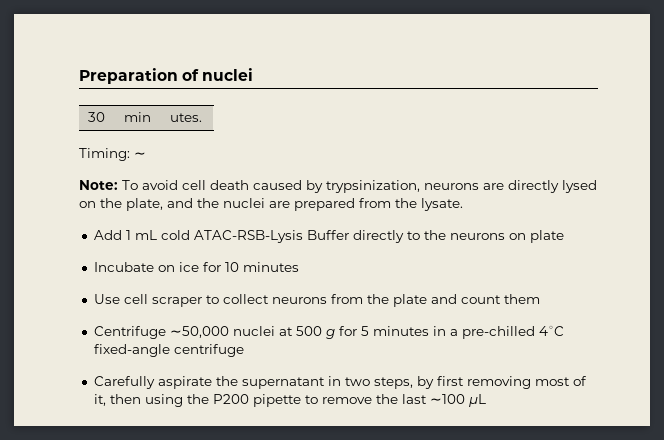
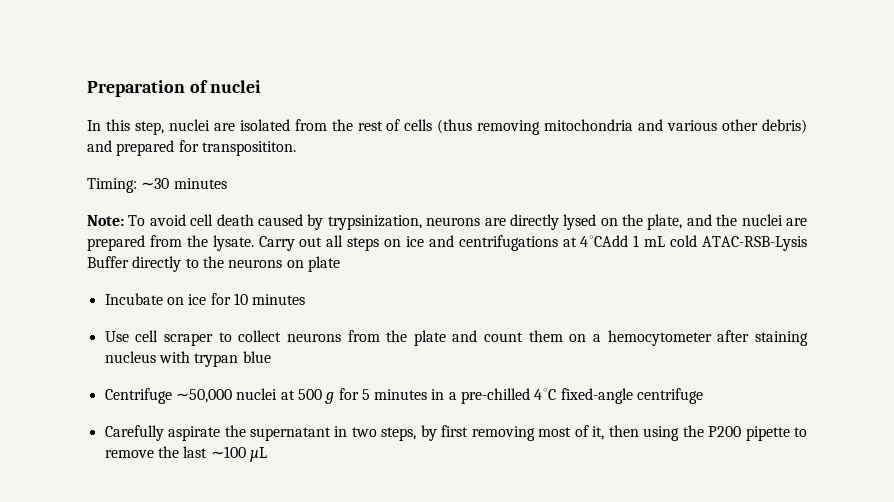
[88,112,106,122] [124,112,152,122] [170,113,203,122] // 30 | min | utes. -> [87,119,808,135] [87,140,296,156] // In this step, nuclei are isolated from the rest of cells (thus removing mitochondria and various other debris) and prepared for transposititon.
[134,152,146,158] ∼ -> [141,178,227,189] ∼30 minutes
[93,230,122,240] // Add -> [258,235,629,251] Carry out all steps on ice and centrifugations at 4◦CAdd
(540, 299) none -> [569,330,808,346] [104,351,271,367] on a hemocytometer after staining nucleus with trypan blue

